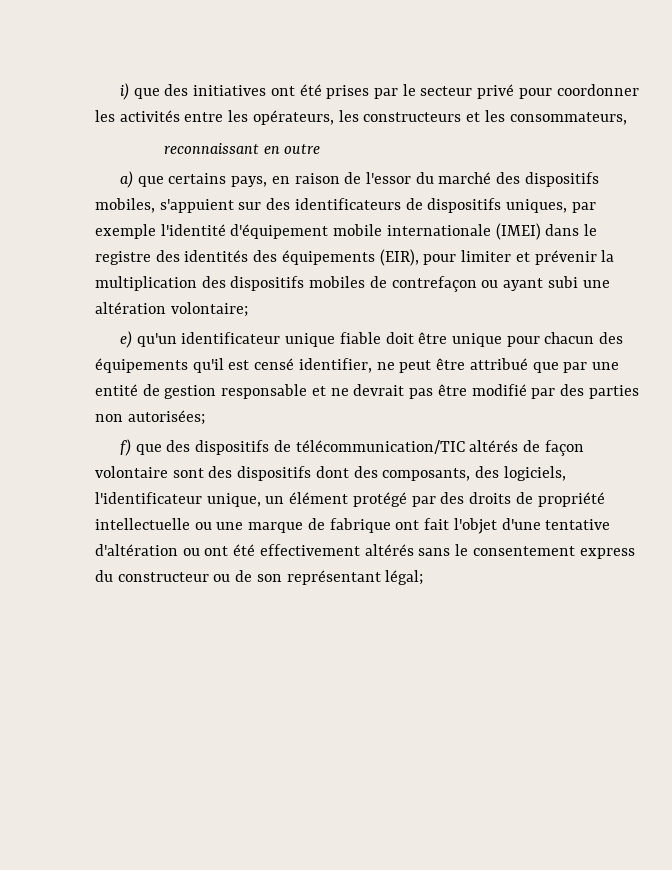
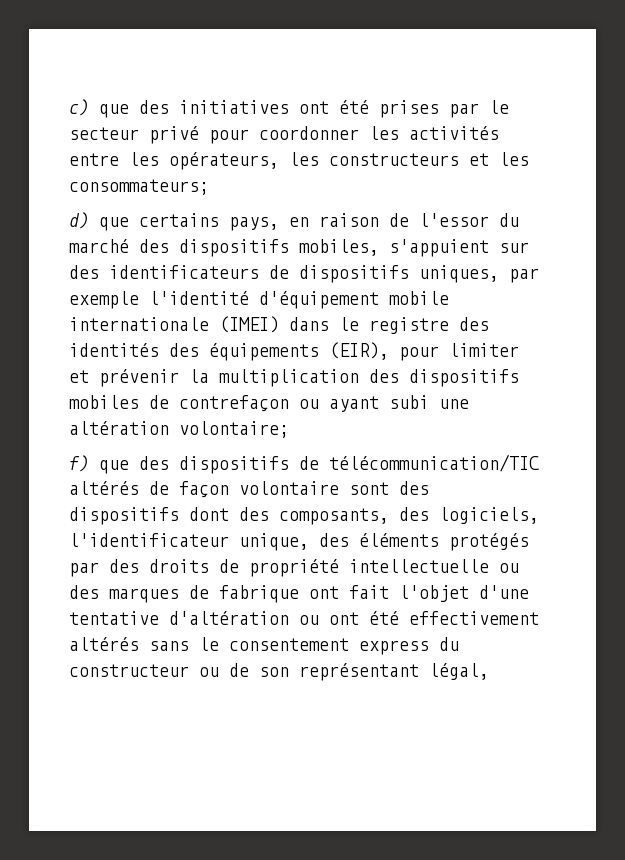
[119,83,129,100] i) -> [69,99,89,116] c)
[509,112,627,125] [163,143,321,154] [119,171,133,188] consommateurs, // reconnaissant en outre // a) -> [69,179,209,195] [69,212,89,229] consommateurs; // d)
[119,331,624,348] [95,358,619,373] [95,384,639,399] [95,410,205,425] // e) qu'un identificateur unique fiable doit être unique pour chacun des équipements qu'il est censé identifier, ne peut être attribué que par une entité de gestion responsable et ne devrait pas être modifié par des parties non autorisées; -> (289, 429) none
[265,492,407,507] un élément protégé -> [319,533,529,551] des éléments protégés
[216,522,304,533] une marque -> [69,585,179,603] des marques
[385,570,424,585] légal; -> [429,663,489,680] légal,

